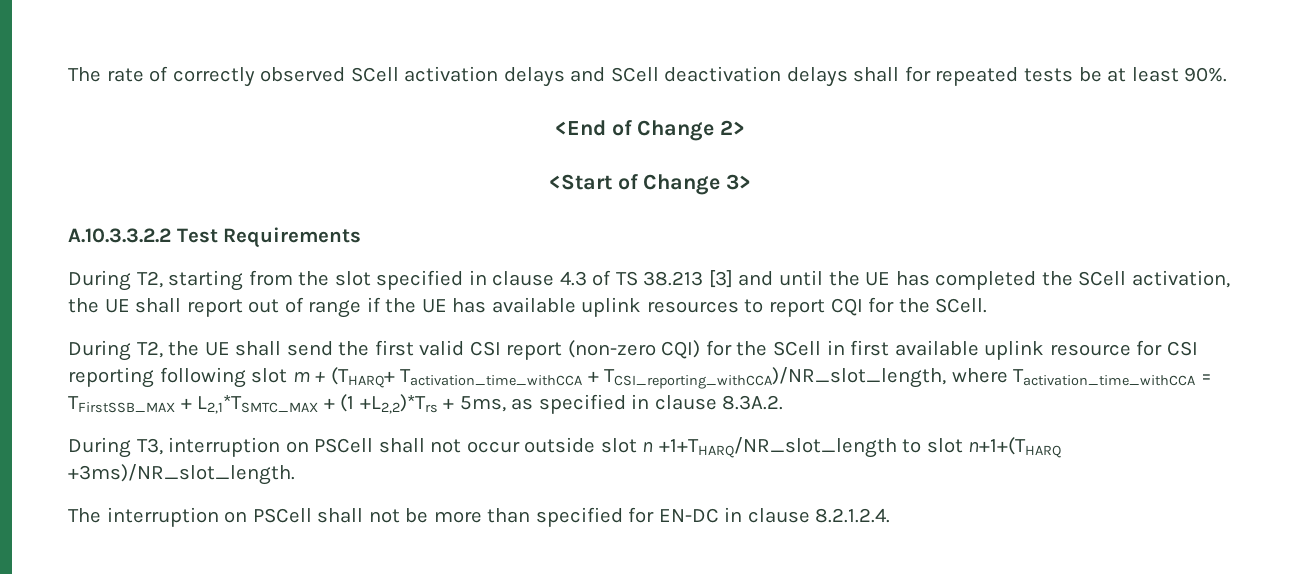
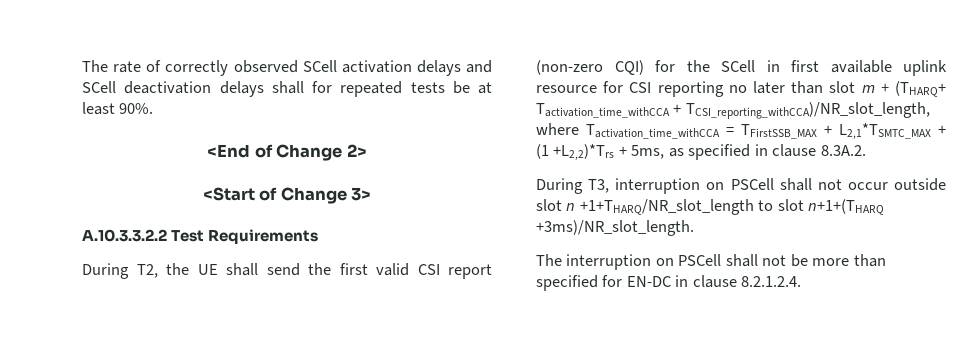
[68,270,1230,291] [68,297,988,318] // During T2, starting from the slot specified in clause 4.3 of TS 38.213 [3] and until the UE has completed the SCell activation, the UE shall report out of range if the UE has available uplink resources to report CQI for the SCell. -> (319, 236) none
[159,367,246,388] following -> [728,81,824,94] no later than

